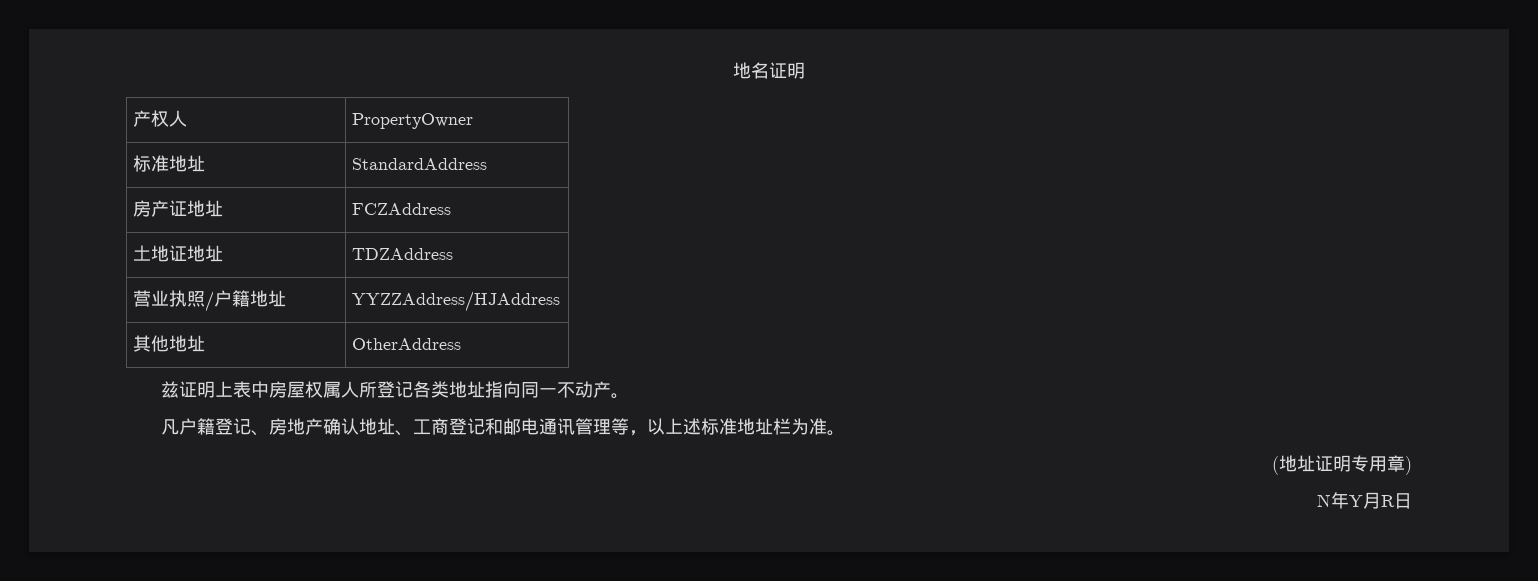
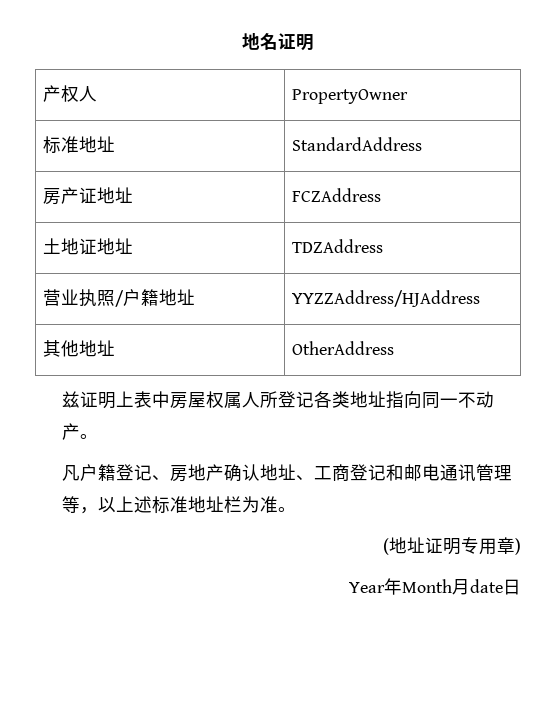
[1317,492,1395,509] N年Y月R -> [349,578,503,595] Year年Month月date

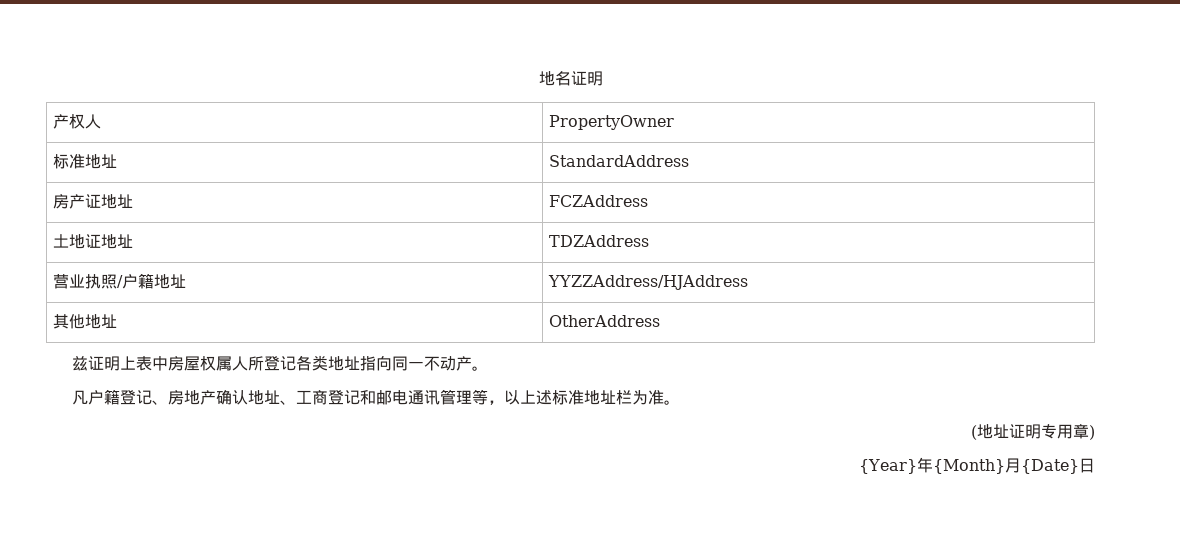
[349,578,503,595] Year年Month月date -> [859,457,1079,474] {Year}年{Month}月{Date}

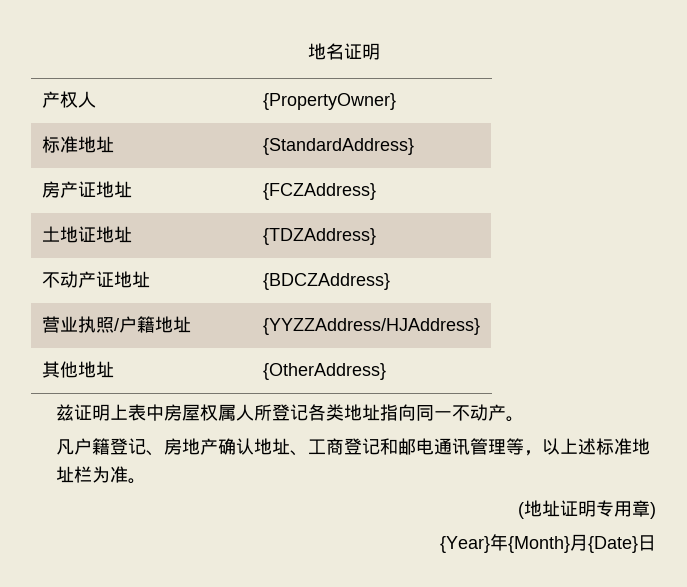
[548,115,674,130] PropertyOwner -> [262,93,396,110] {PropertyOwner}
[548,155,689,167] StandardAddress -> [262,138,414,155] {StandardAddress}
[548,195,648,207] FCZAddress -> [262,183,376,200] {FCZAddress}
[548,235,649,247] TDZAddress -> [262,228,376,245] [41,271,150,288] [262,273,390,290] {TDZAddress} // 不动产证地址 | {BDCZAddress}
[547,275,748,290] YYZZAddress/HJAddress -> [262,318,480,335] {YYZZAddress/HJAddress}
[548,315,660,327] OtherAddress -> [262,363,386,380] {OtherAddress}

